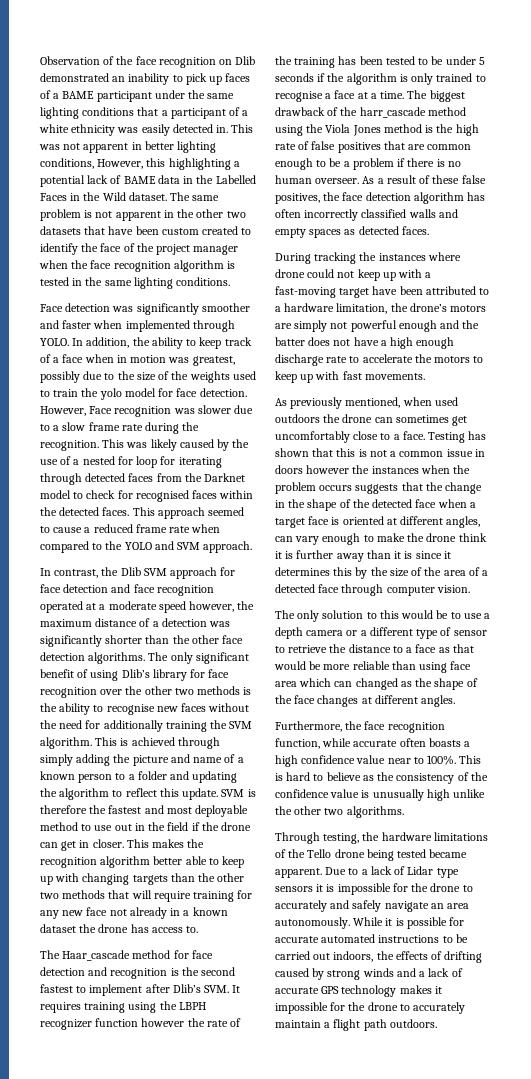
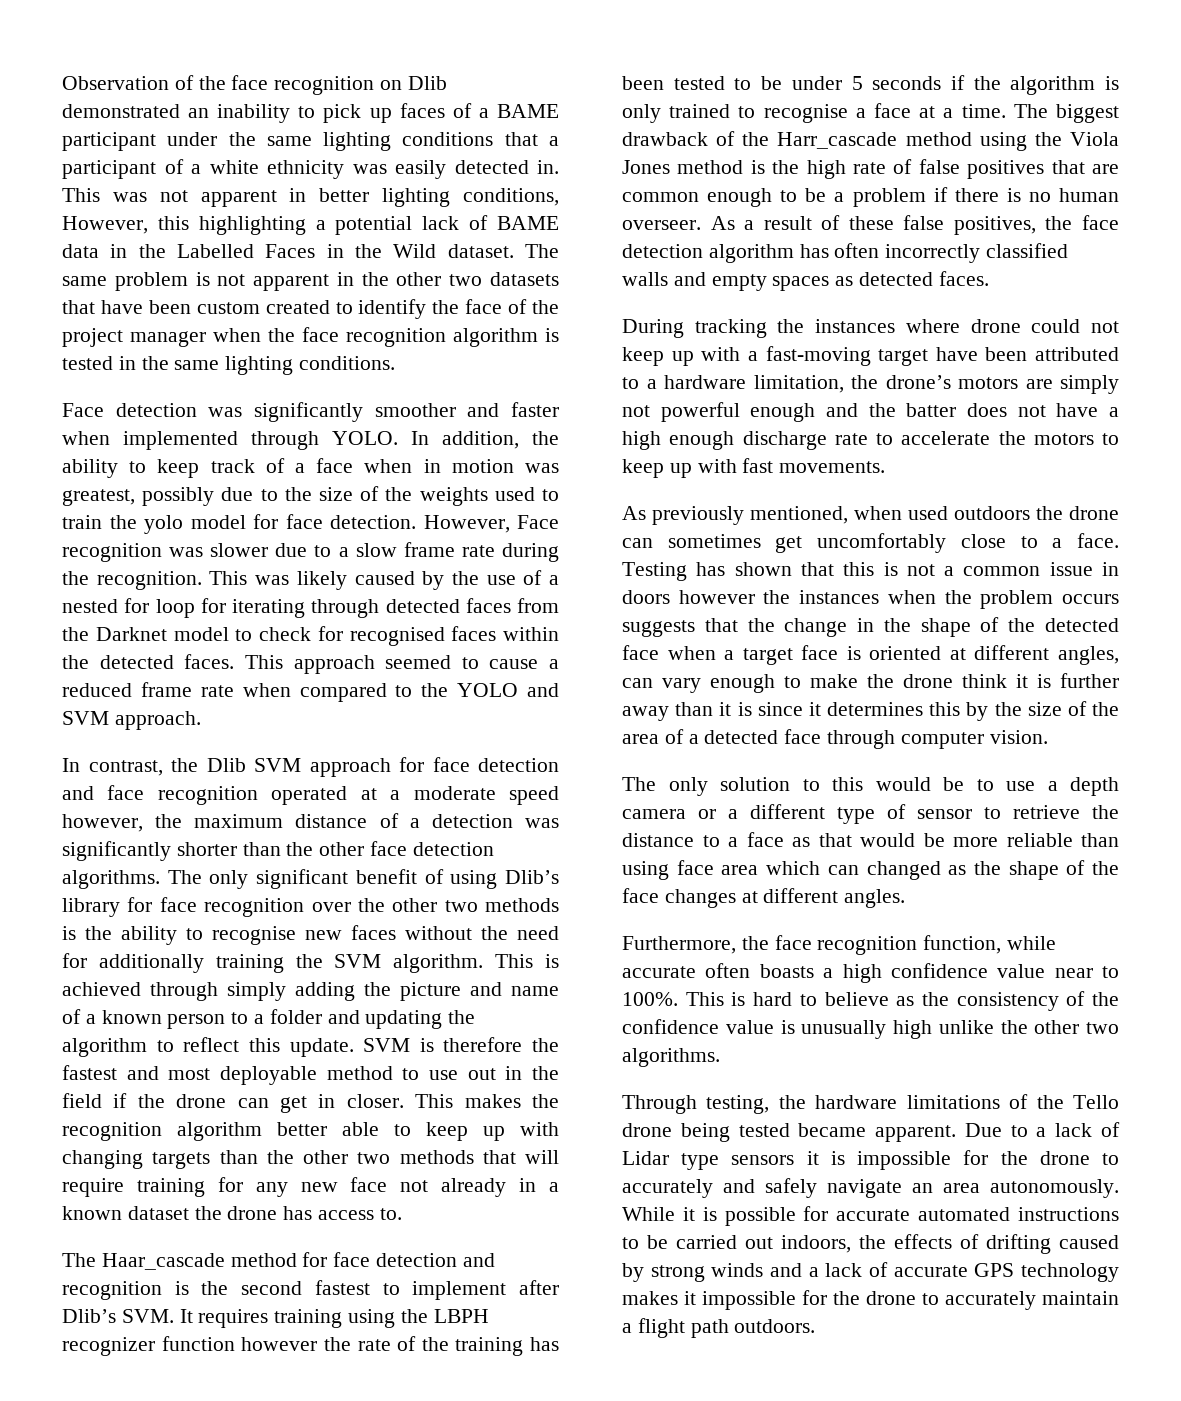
[359,107,426,118] harr_cascade -> [777,132,898,149] Harr_cascade

